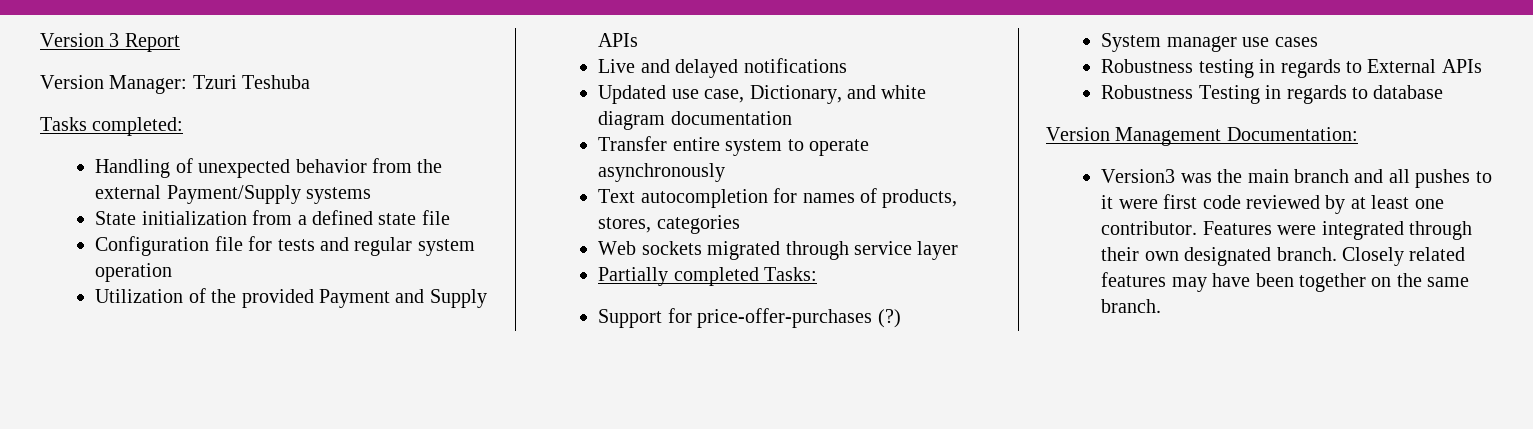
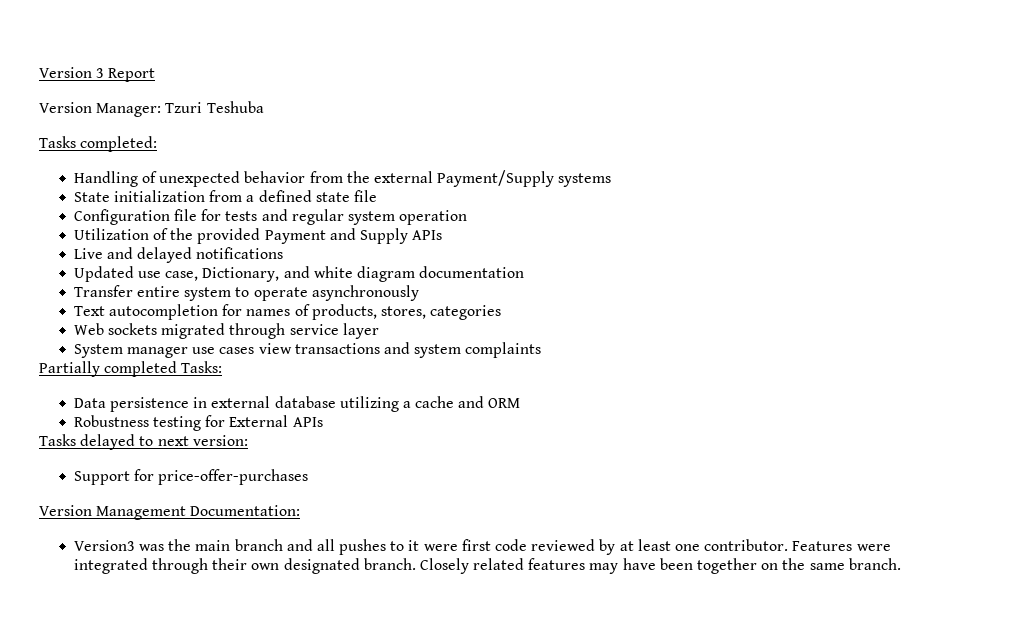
[598,267,818,286] [598,308,901,328] [1101,33,1318,52] [1101,59,1482,78] [1101,85,1444,104] Partially completed Tasks: // Support for price-offer-purchases (?) // System manager use cases // Robustness testing in regards to External APIs // Robustness Testing in regards to database -> [73,342,542,358] [39,361,223,377] [73,396,521,412] [73,415,323,431] [39,434,248,450] [73,469,309,485] System manager use cases view transactions and system complaints // Partially completed Tasks: // Data persistence in external database utilizing a cache and ORM // Robustness testing for External APIs // Tasks delayed to next version: // Support for price-offer-purchases

